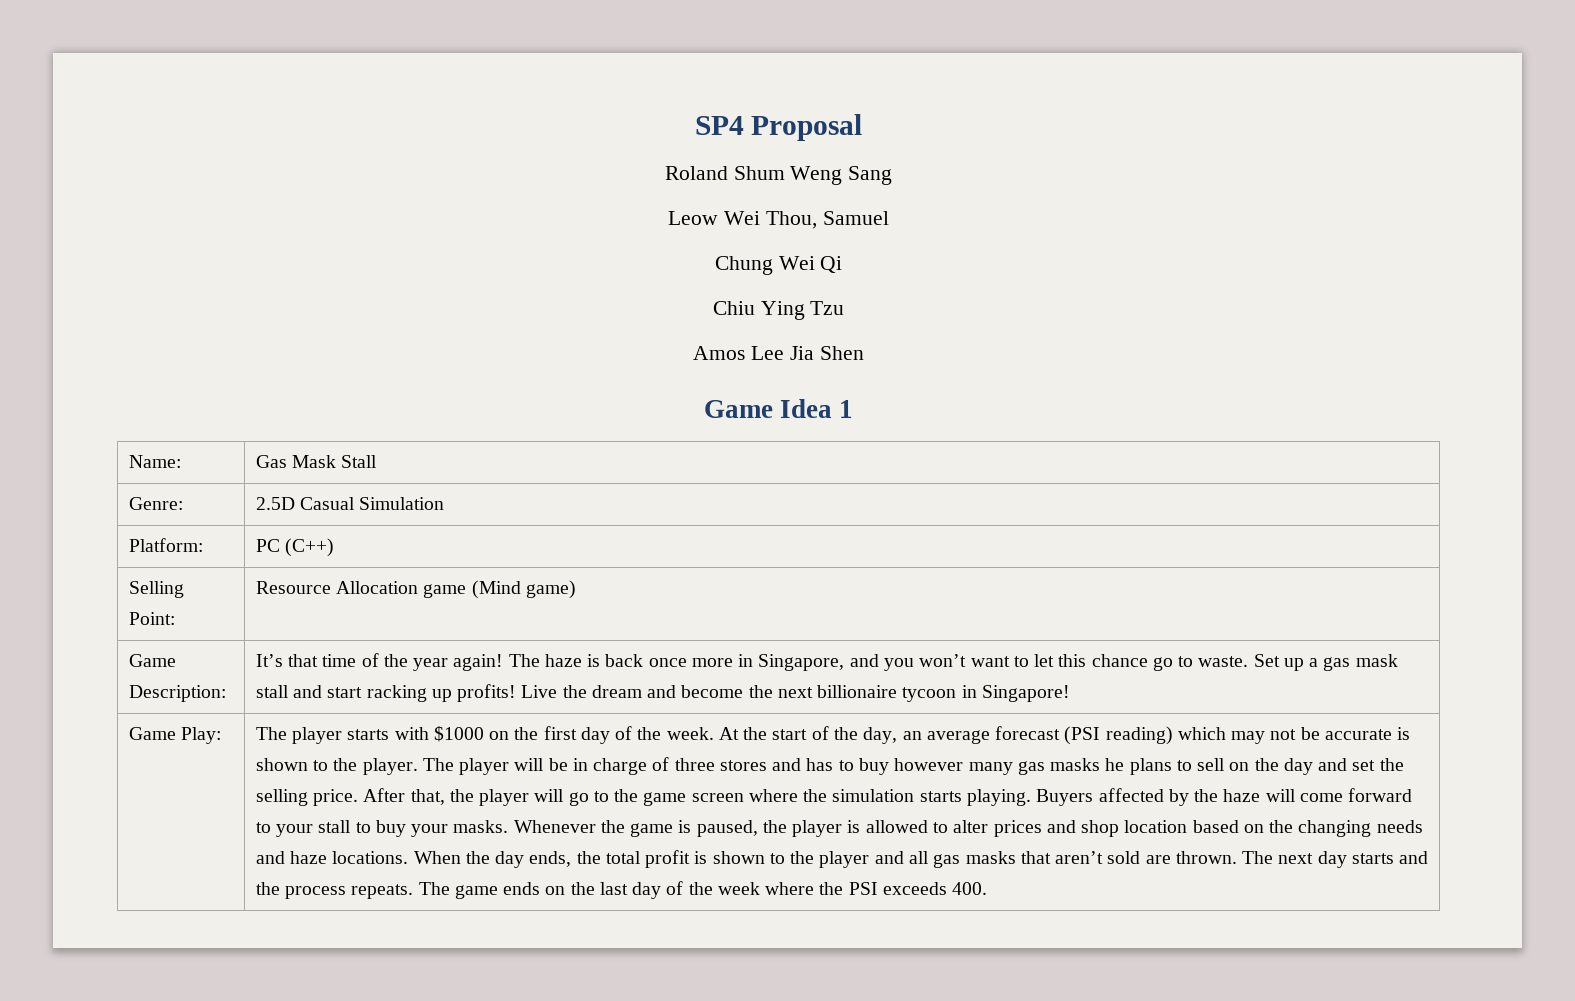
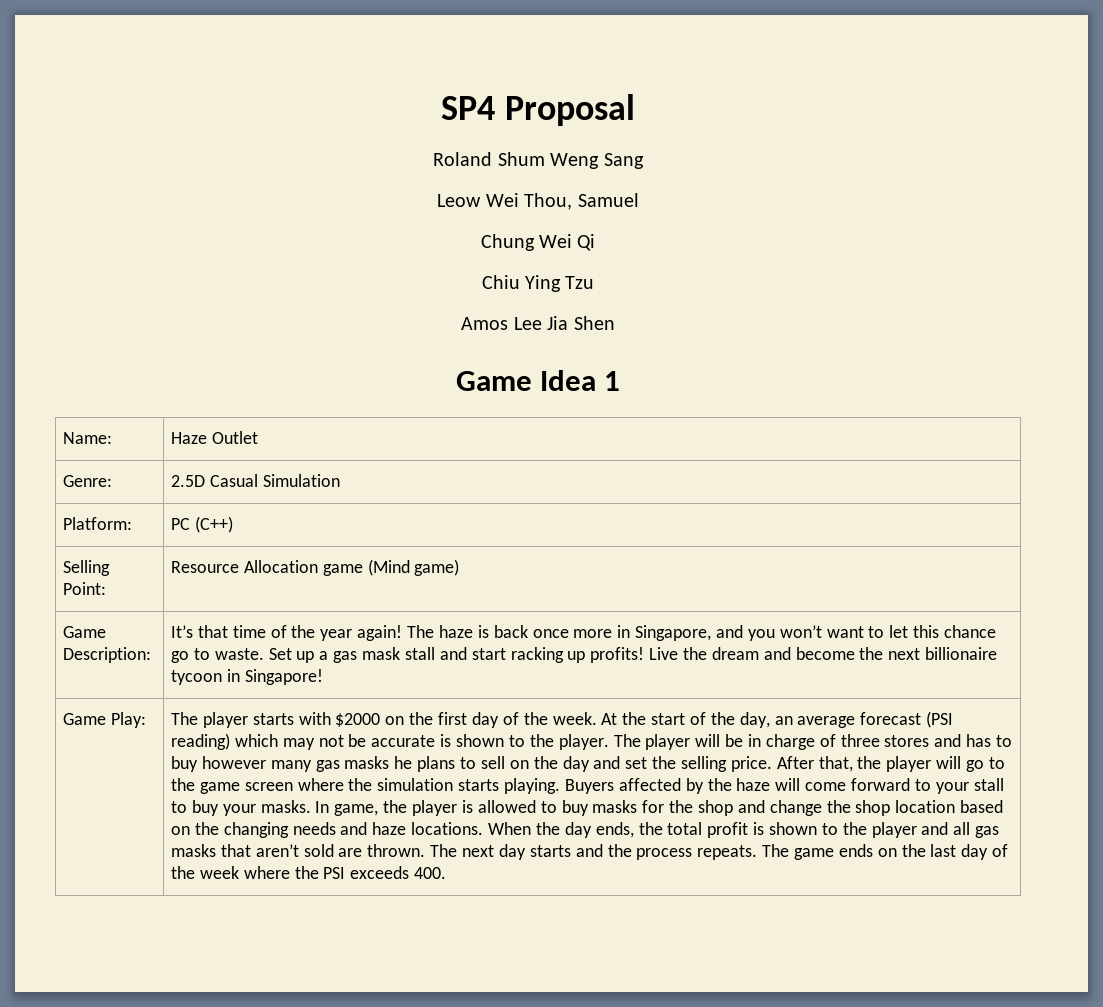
[255,455,378,468] Gas Mask Stall -> [171,431,258,444] Haze Outlet
[433,726,484,742] $1000 -> [335,713,381,727] $2000
[513,820,758,837] Whenever the game is paused, -> [315,801,379,816] In game,
[953,820,1076,837] alter prices and -> [561,800,851,816] buy masks for the shop and change the

